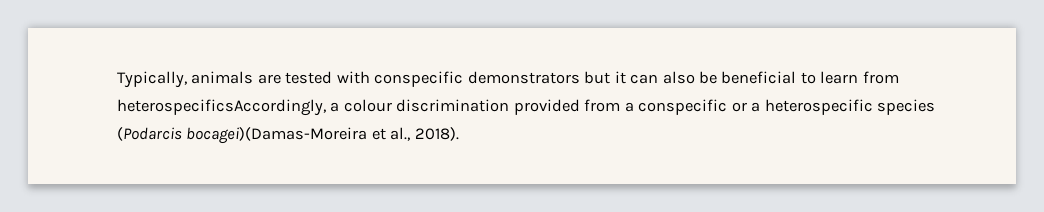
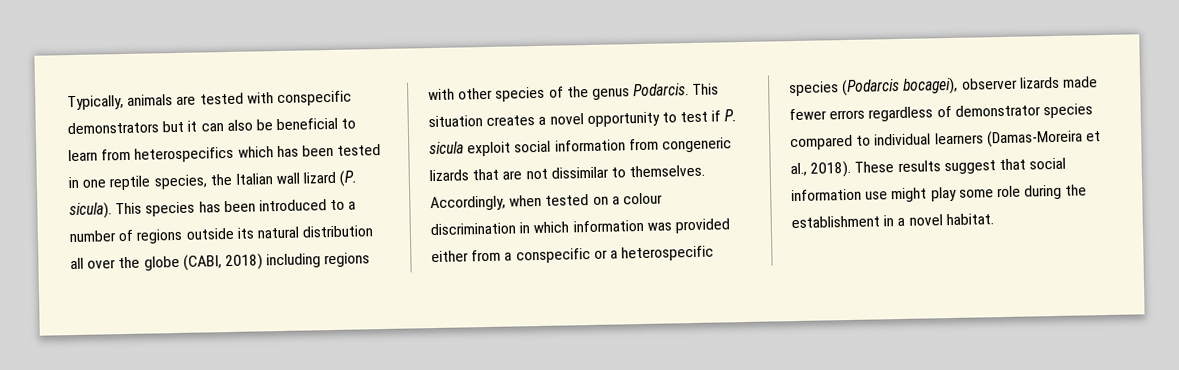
[117,99,580,116] heterospecificsAccordingly, a colour discrimination provided -> [134,144,382,163] [68,170,358,191] [69,199,357,220] [69,225,374,244] [70,252,371,271] [428,83,720,102] [428,109,738,128] [429,137,732,157] [429,164,706,182] [430,192,663,212] [430,218,730,236] [431,250,469,263] heterospecifics which has been tested in one reptile species, the Italian wall lizard (P. sicula). This species has been introduced to a number of regions outside its natural distribution all over the globe (CABI, 2018) including regions with other species of the genus Podarcis. This situation creates a novel opportunity to test if P. sicula exploit social information from congeneric lizards that are not dissimilar to themselves. Accordingly, when tested on a colour discrimination in which information was provided either
[186,127,459,144] bocagei)(Damas-Moreira et al., 2018). -> [903,76,1098,95] [789,103,1093,122] [790,129,1101,151] [790,157,1067,178] [791,184,1088,203] [791,213,994,229] bocagei), observer lizards made fewer errors regardless of demonstrator species compared to individual learners (Damas-Moreira et al., 2018). These results suggest that social information use might play some role during the establishment in a novel habitat.

